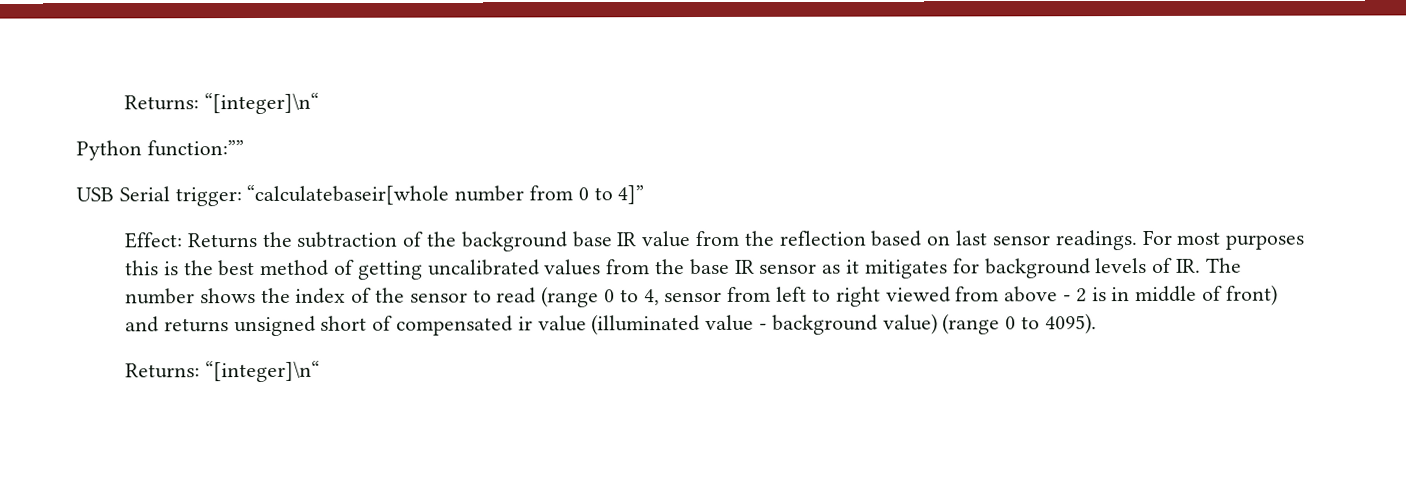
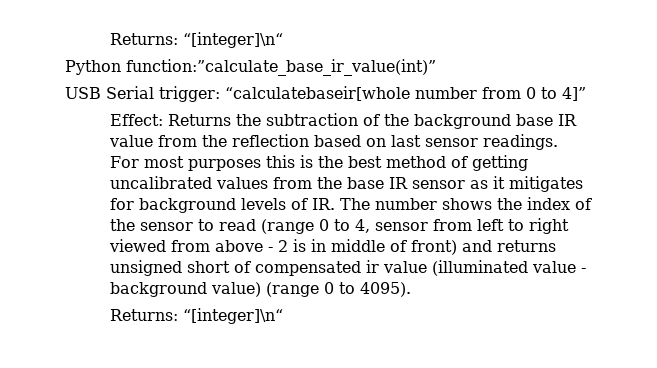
[146,140,244,157] function:”” -> [126,59,436,76] function:”calculate_base_ir_value(int)”

